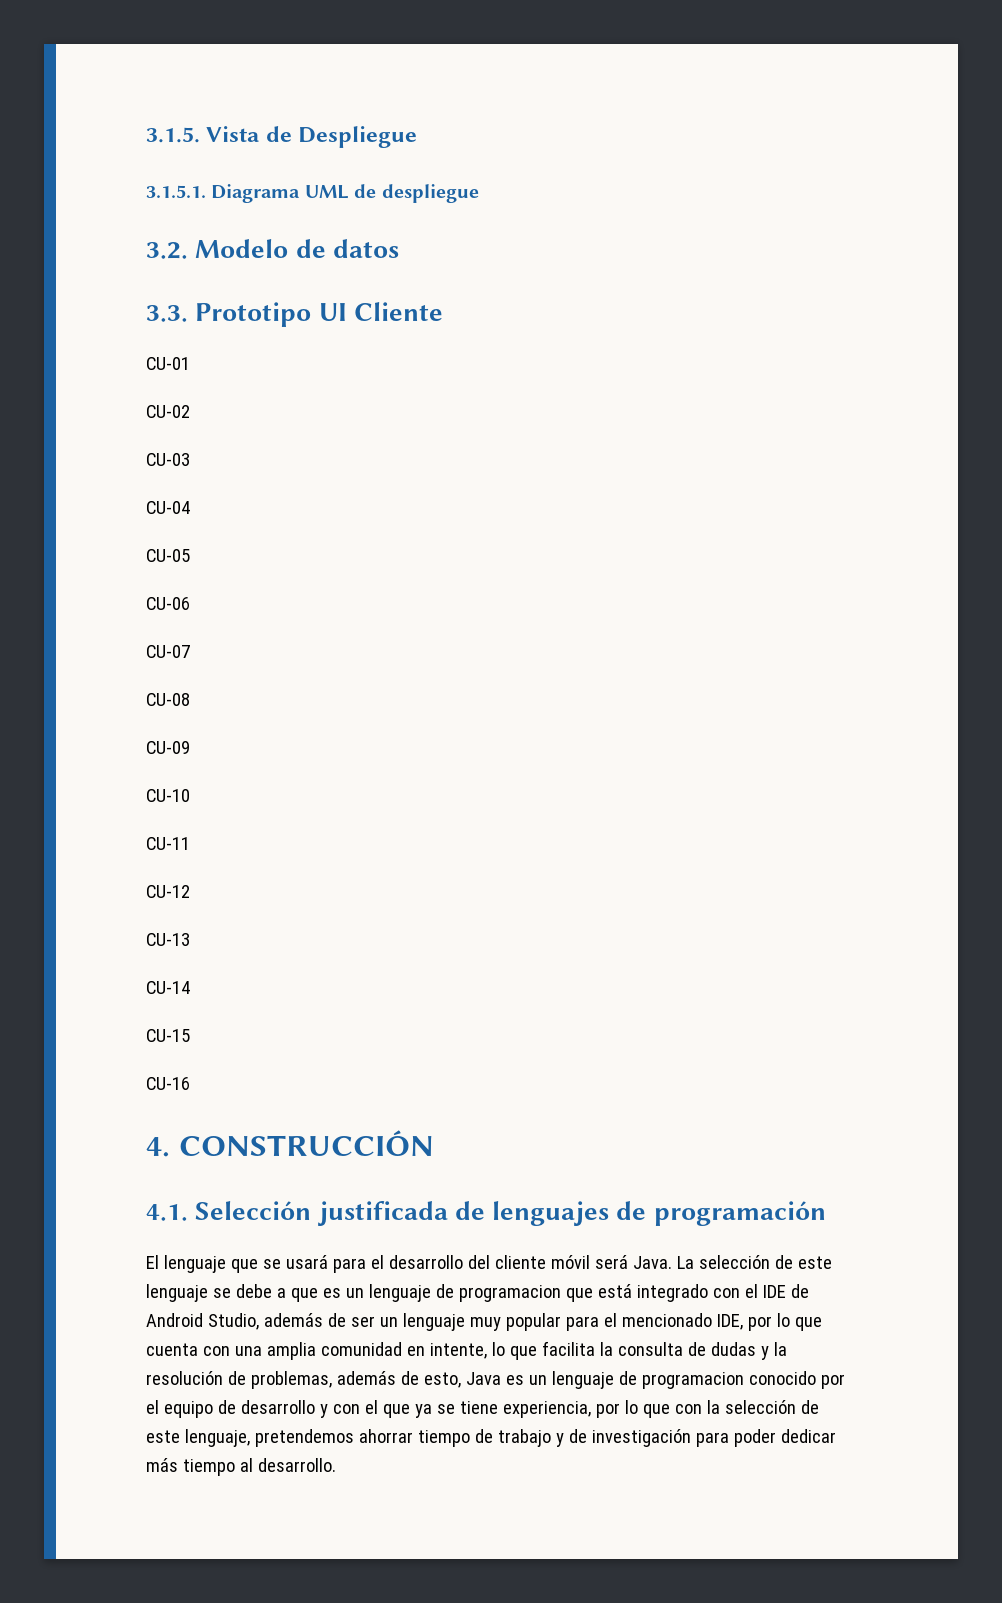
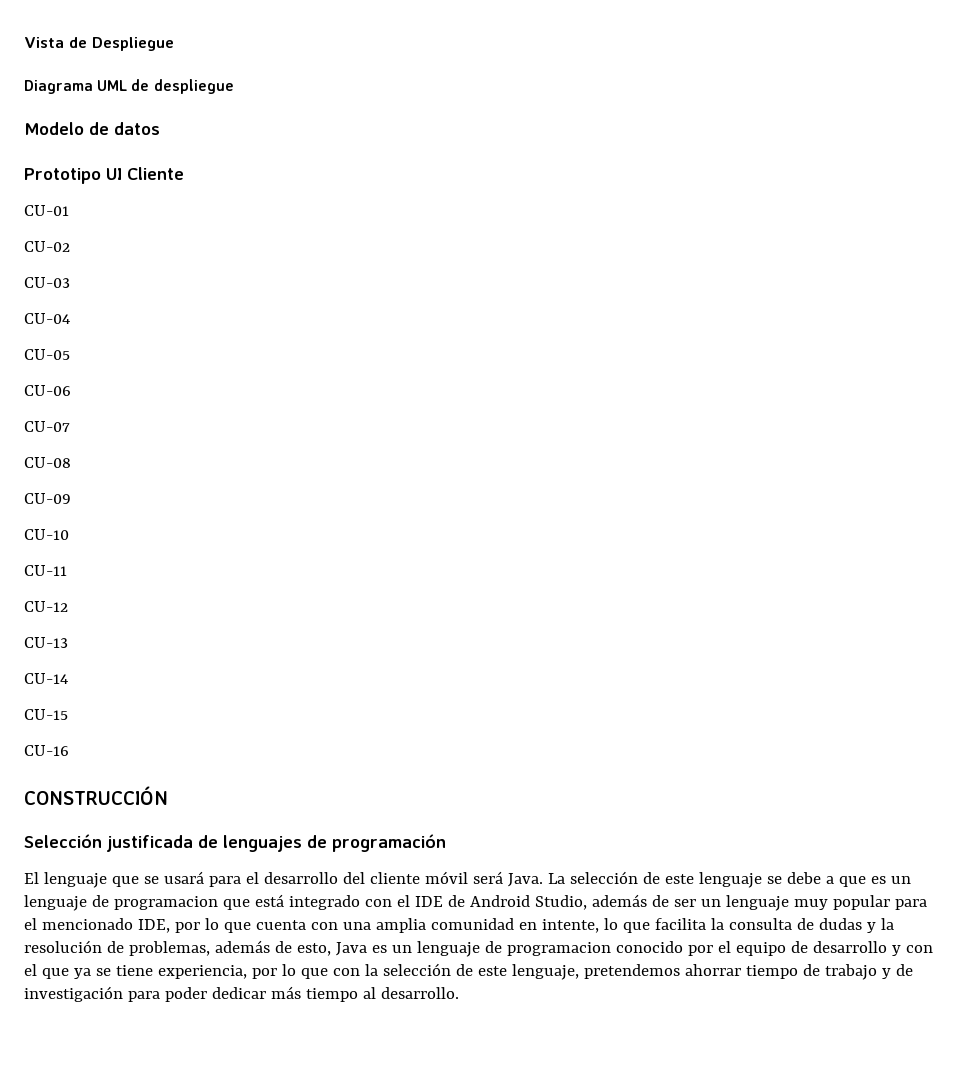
[146,127,200,143] 3.1.5. -> (24, 42) none
[146,185,206,198] 3.1.5.1. -> (174, 44) none
[146,242,188,259] 3.2. -> (234, 86) none
[146,305,188,322] 3.3. -> (160, 128) none
[146,1137,170,1157] 4. -> (69, 750) none
[146,1204,188,1221] 4.1. -> (168, 795) none

